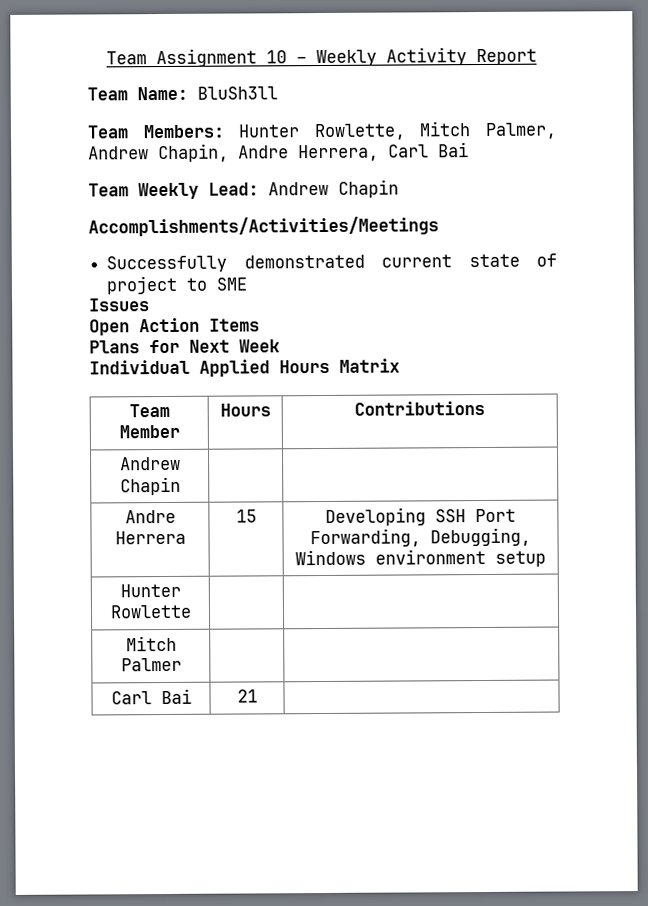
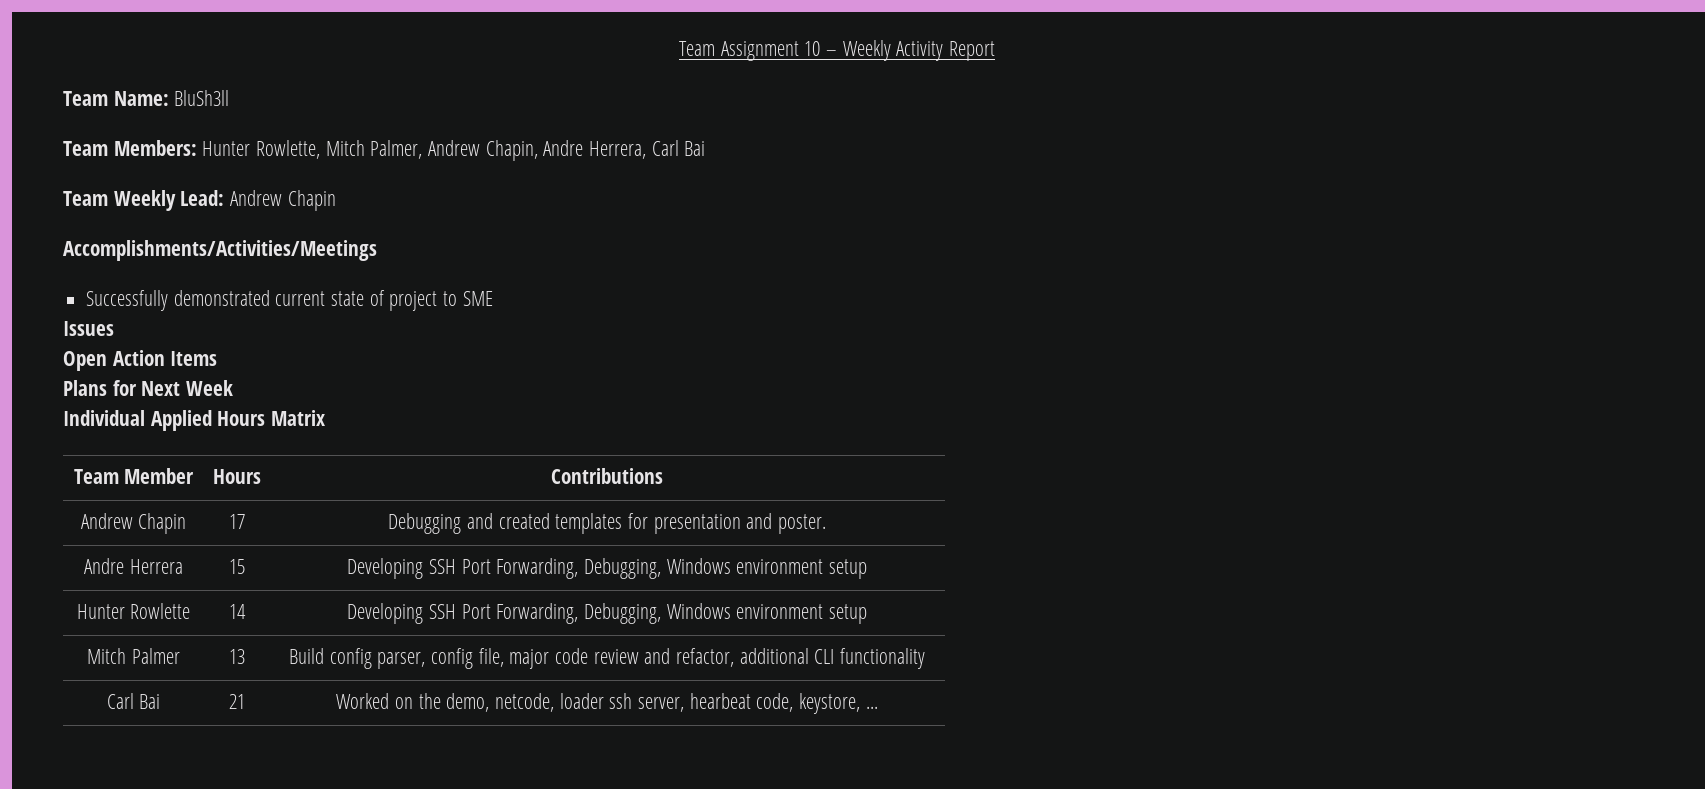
(181, 486) | -> [228,514,245,529] [388,513,826,534] 17 | Debugging and created templates for presentation and poster.
[125,635,177,652] [120,657,182,672] [110,688,192,705] [236,689,258,703] | // Mitch Palmer | | // Carl Bai | 21 | -> [228,604,246,619] [347,603,867,624] [87,648,180,664] [228,649,245,664] [288,648,926,669] [106,693,161,709] [228,694,245,709] [336,693,878,714] 14 | Developing SSH Port Forwarding, Debugging, Windows environment setup // Mitch Palmer | 13 | Build config parser, config file, major code review and refactor, additional CLI functionality // Carl Bai | 21 | Worked on the demo, netcode, loader ssh server, hearbeat code, keystore, ...

